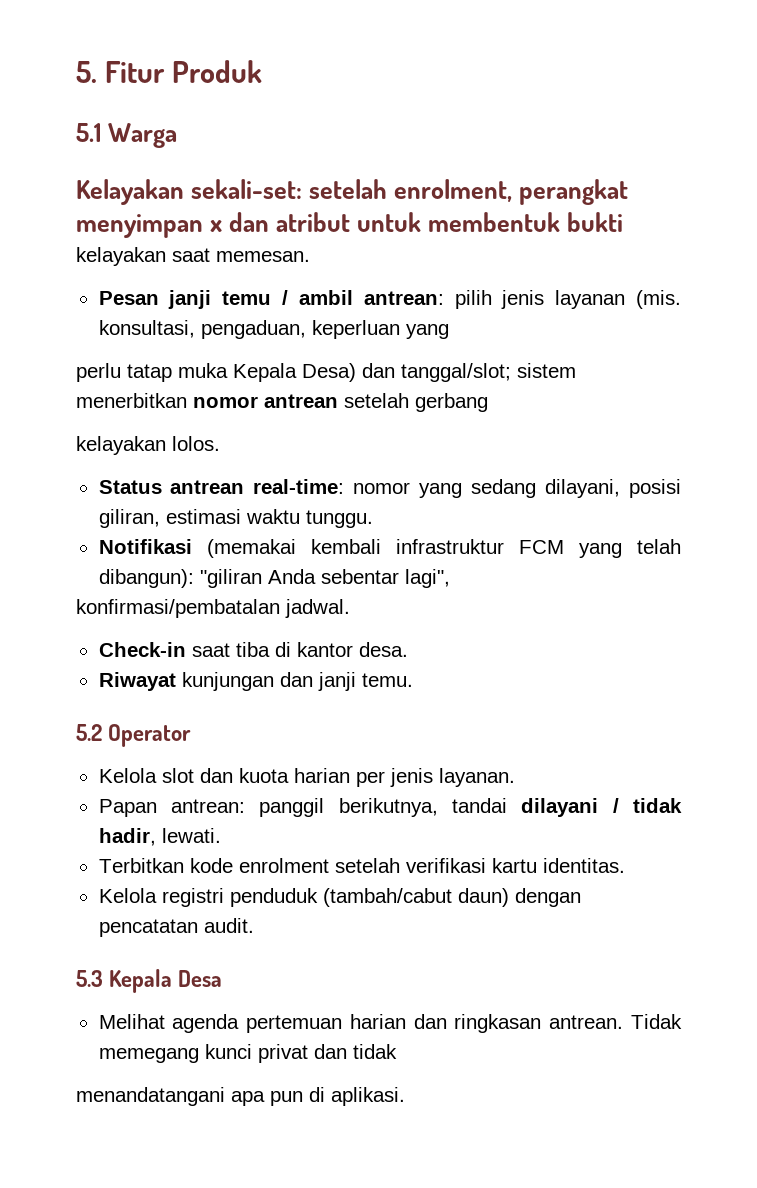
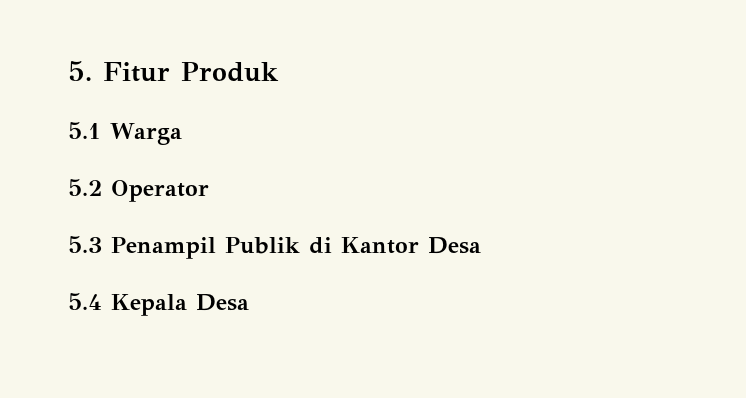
[76,179,629,205] [76,212,624,238] [76,247,310,266] [98,290,681,309] [98,320,449,339] [76,363,576,382] [76,393,488,412] [76,436,220,455] [98,479,681,498] [98,509,373,528] [98,539,681,558] [98,569,450,588] [76,599,350,618] [98,642,408,657] [98,672,413,691] [76,724,192,747] [98,768,515,787] [98,798,683,817] [98,828,221,846] [98,858,625,873] [98,888,581,907] [98,918,254,937] [76,969,223,993] [98,1014,682,1033] [98,1044,397,1063] [76,1087,405,1106] Kelayakan sekali-set: setelah enrolment, perangkat menyimpan x dan atribut untuk membentuk bukti // kelayakan saat memesan. // Pesan janji temu / ambil antrean: pilih jenis layanan (mis. konsultasi, pengaduan, keperluan yang // perlu tatap muka Kepala Desa) dan tanggal/slot; sistem menerbitkan nomor antrean setelah gerbang // kelayakan lolos. // Status antrean real-time: nomor yang sedang dilayani, posisi giliran, estimasi waktu tunggu. // Notifikasi (memakai kembali infrastruktur FCM yang telah dibangun): "giliran Anda sebentar lagi", // konfirmasi/pembatalan jadwal. // Check-in saat tiba di kantor desa. // Riwayat kunjungan dan janji temu. // 5.2 Operator // Kelola slot dan kuota harian per jenis layanan. // Papan antrean: panggil berikutnya, tandai dilayani / tidak hadir, lewati. // Terbitkan kode enrolment setelah verifikasi kartu identitas. // Kelola registri penduduk (tambah/cabut daun) dengan pencatatan audit. // 5.3 Kepala Desa // Melihat agenda pertemuan harian dan ringkasan antrean. Tidak memegang kunci privat dan tidak // menandatangani apa pun di aplikasi. -> [68,179,209,202] [68,236,481,259] [68,293,249,316] 5.2 Operator // 5.3 Penampil Publik di Kantor Desa // 5.4 Kepala Desa

